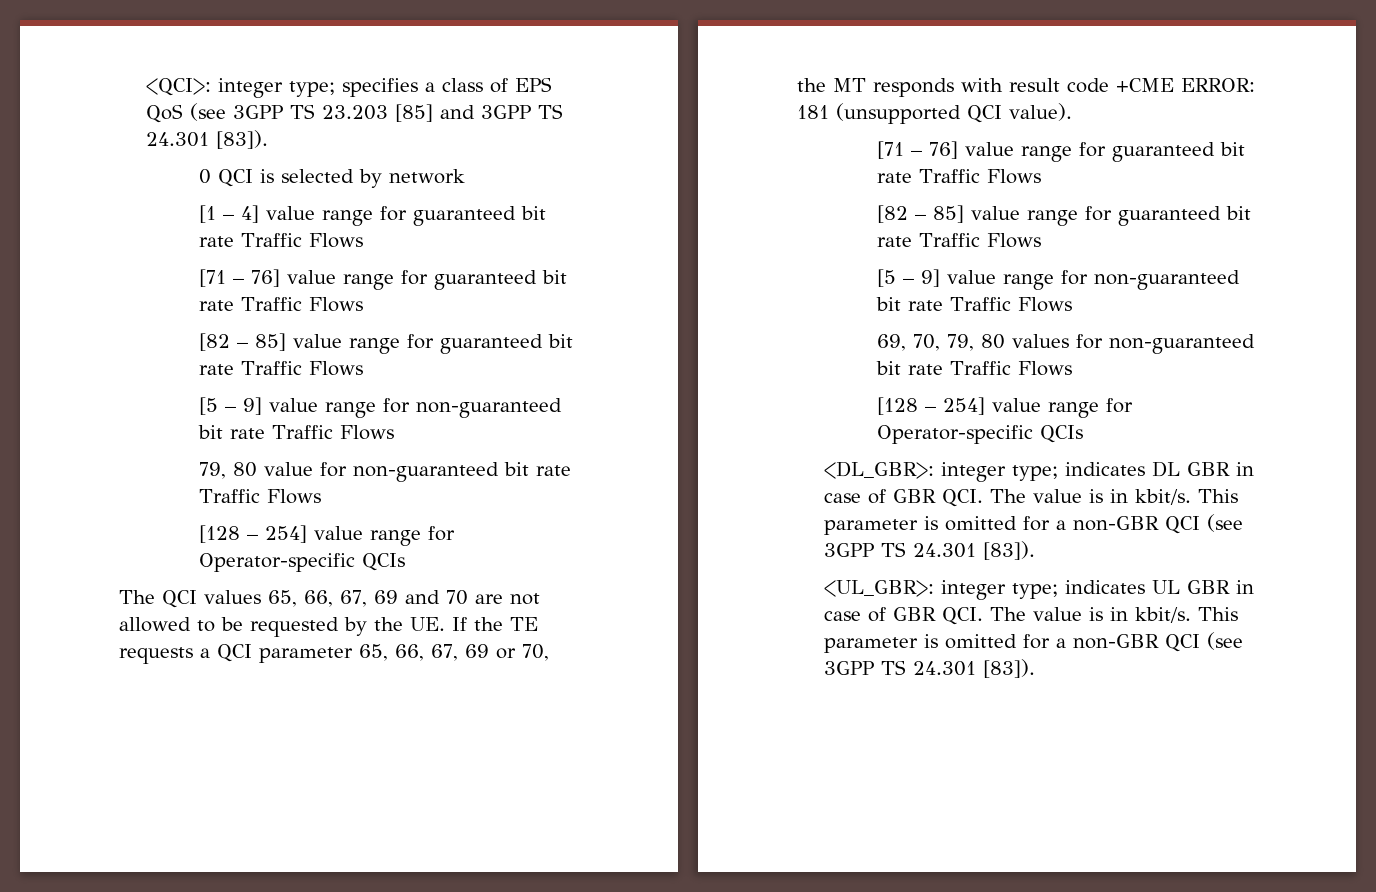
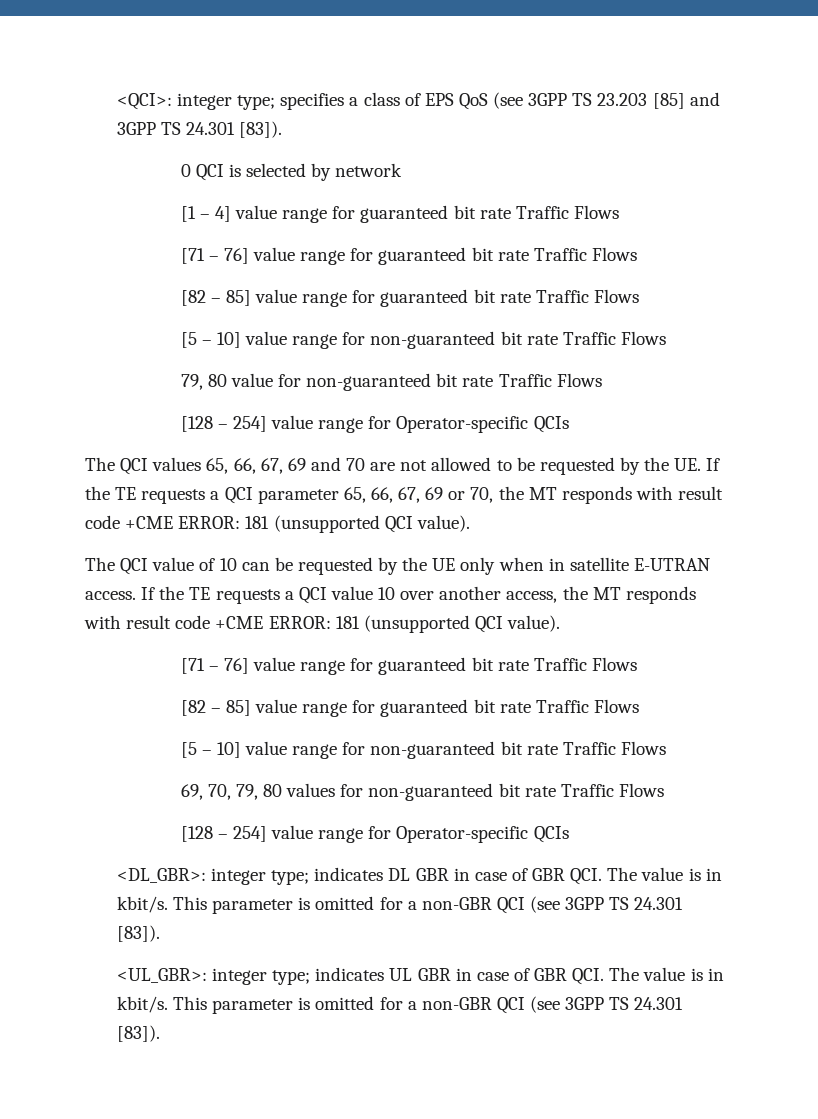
[243,397,263,415] 9] -> [216,332,241,348] 10]
(1072, 112) none -> [85,557,710,575] [85,586,696,604] [84,615,561,633] // The QCI value of 10 can be requested by the UE only when in satellite E-UTRAN access. If the TE requests a QCI value 10 over another access, the MT responds with result code +CME ERROR: 181 (unsupported QCI value).
[921,269,941,287] 9] -> [216,742,241,758] 10]

